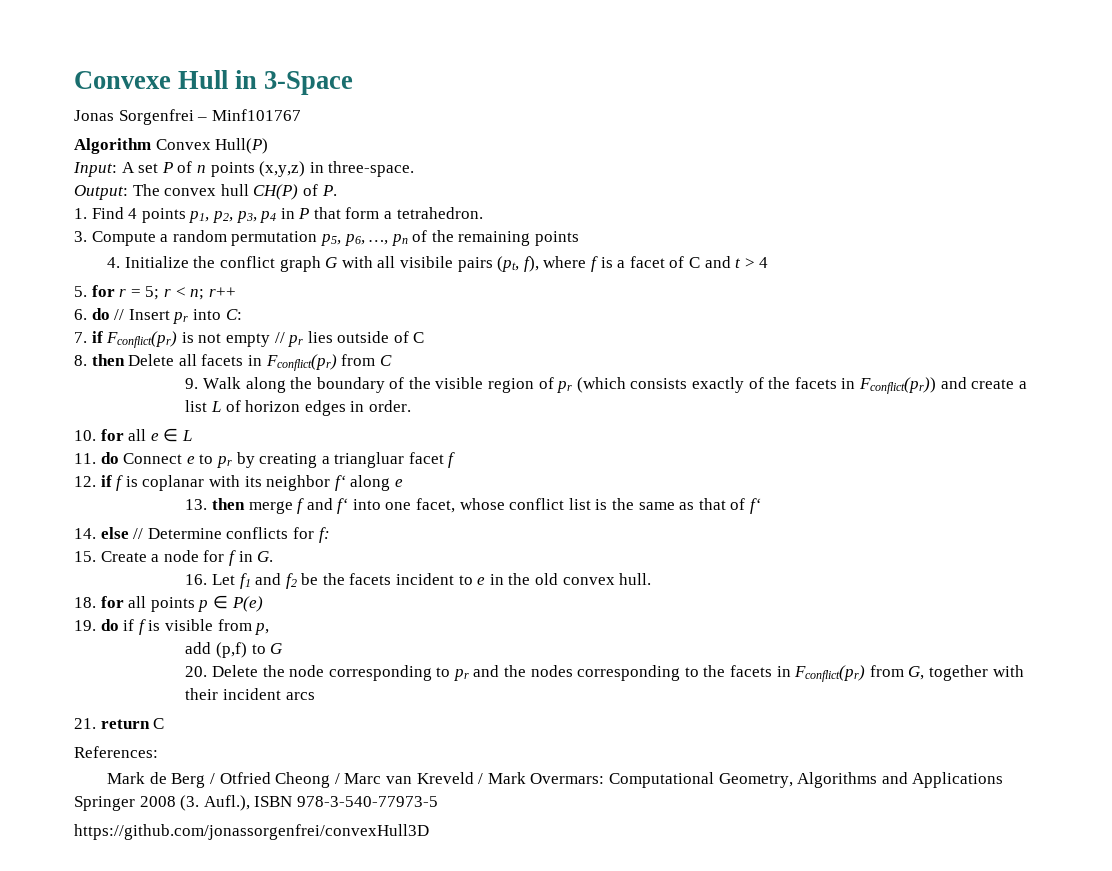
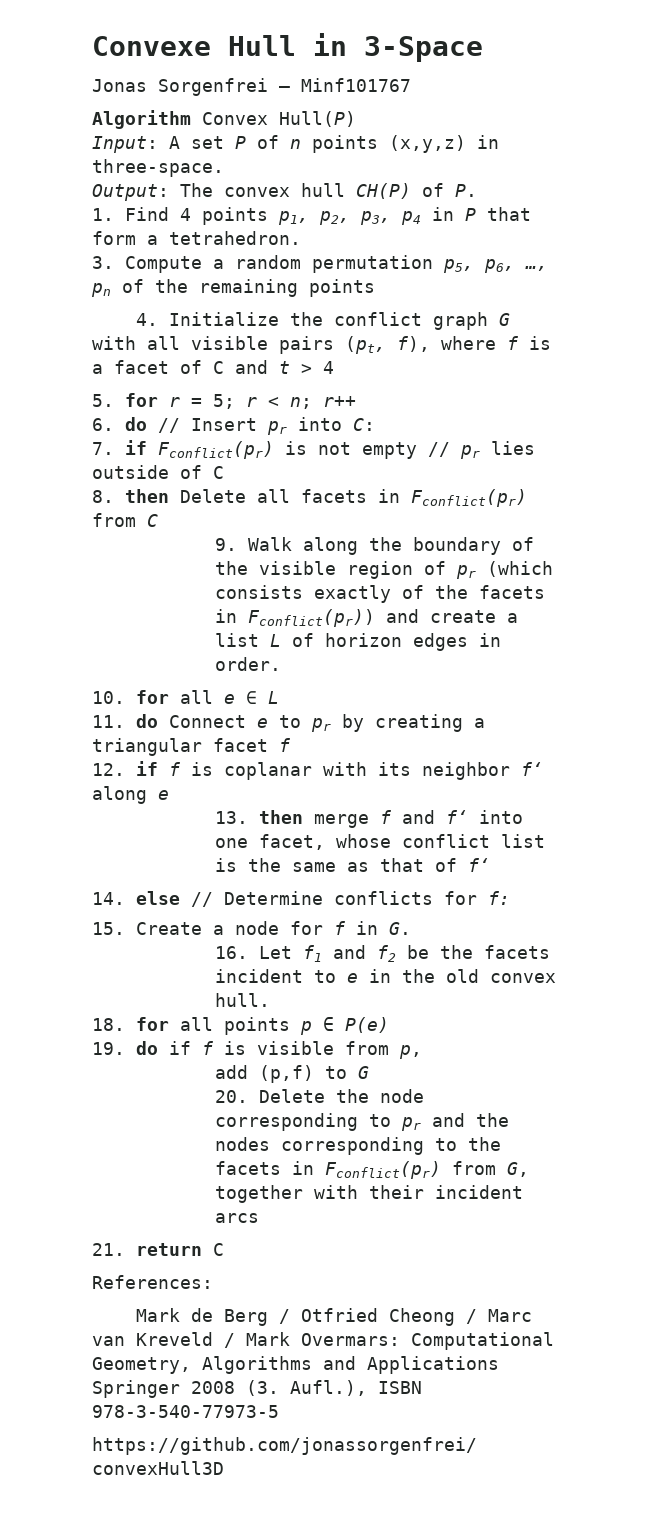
[400,256,454,268] visibile -> [191,336,268,350] visible
[334,452,405,468] triangluar -> [92,738,202,756] triangular

